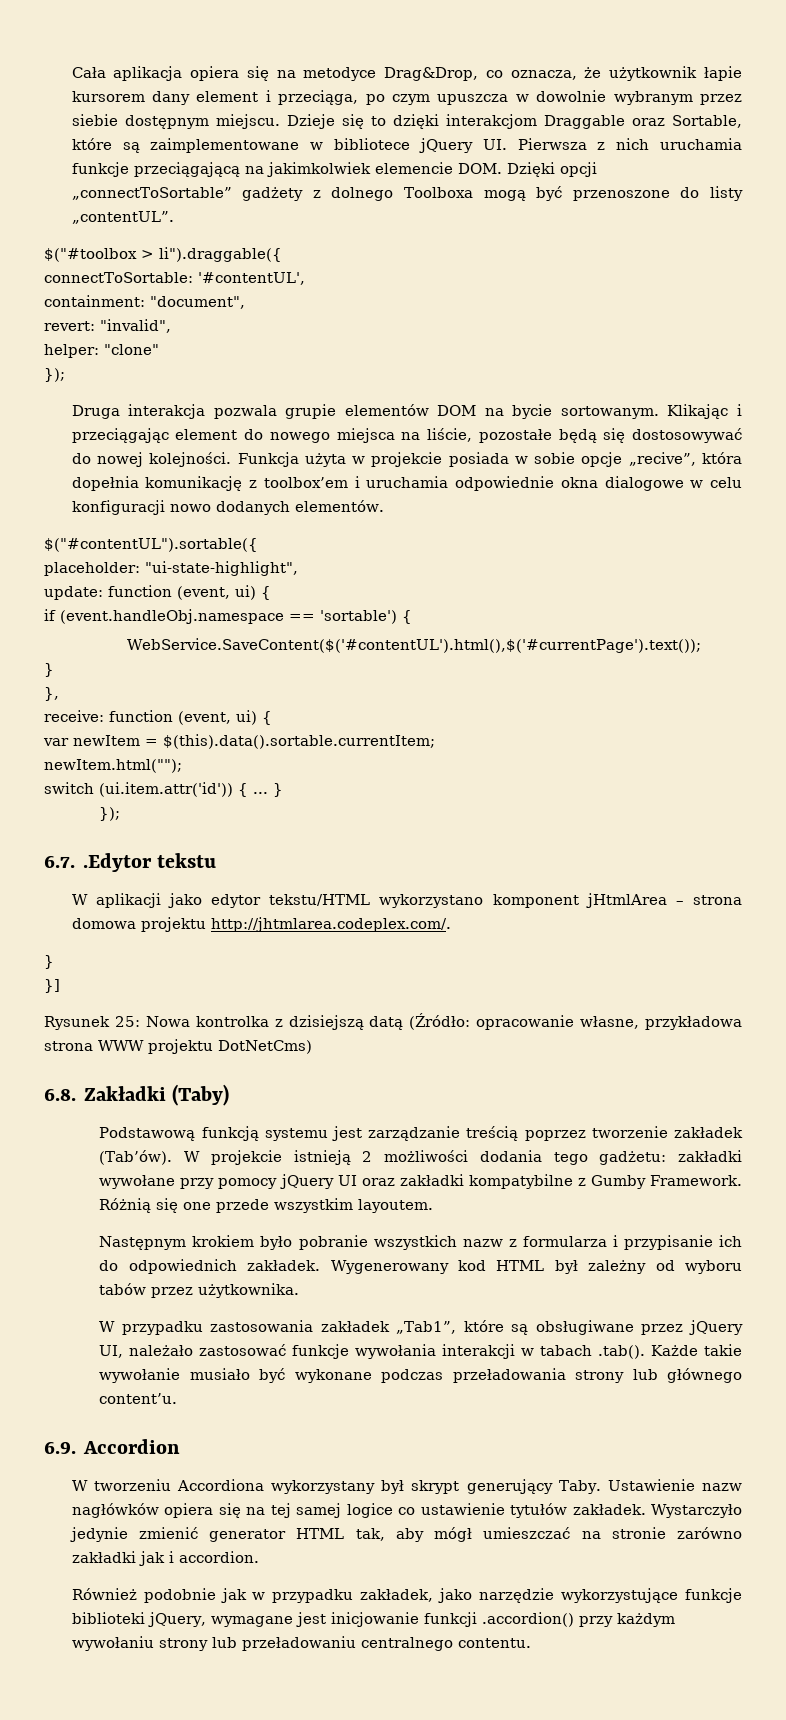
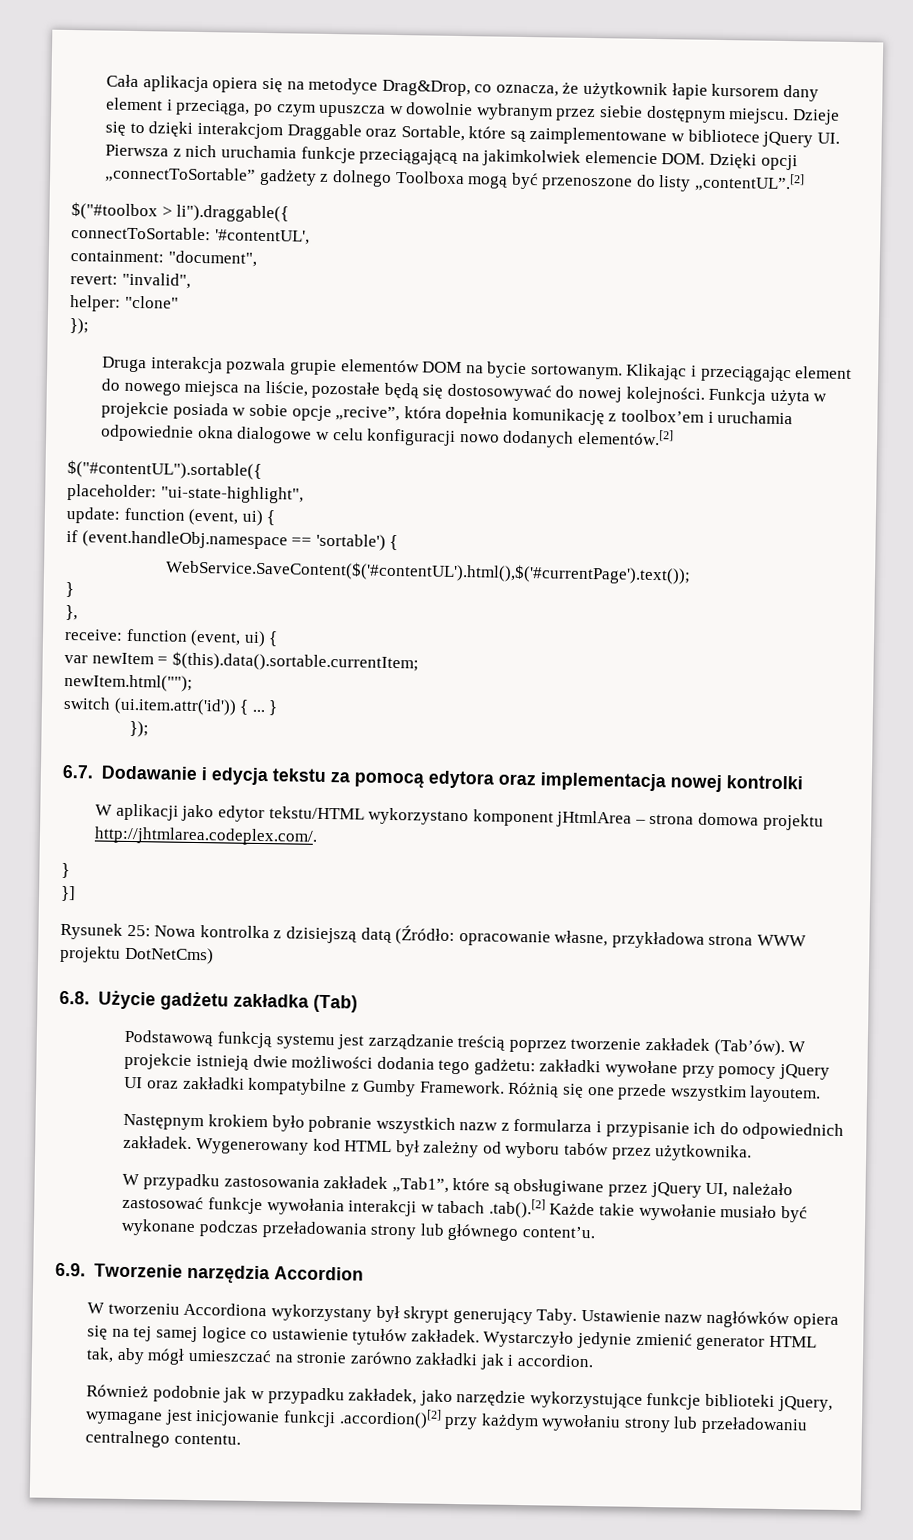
[71,211,174,224] „contentUL”. -> [694,172,806,193] „contentUL”.[2]
[294,500,384,512] elementów. -> [577,428,674,446] elementów.[2]
[82,853,216,872] .Edytor tekstu -> [100,765,803,793] Dodawanie i edycja tekstu za pomocą edytora oraz implementacja nowej kontrolki
[83,1084,229,1106] Zakładki (Taby) -> [97,990,358,1013] Użycie gadżetu zakładka (Tab)
[362,1151,373,1162] 2 -> [252,1054,288,1068] dwie
[598,1345,646,1359] .tab(). -> [488,1198,546,1219] .tab().[2]
(76, 1447) none -> [93,1263,270,1285] Tworzenie narzędzia
[481,1612,574,1627] .accordion() -> [338,1408,442,1429] .accordion()[2]

